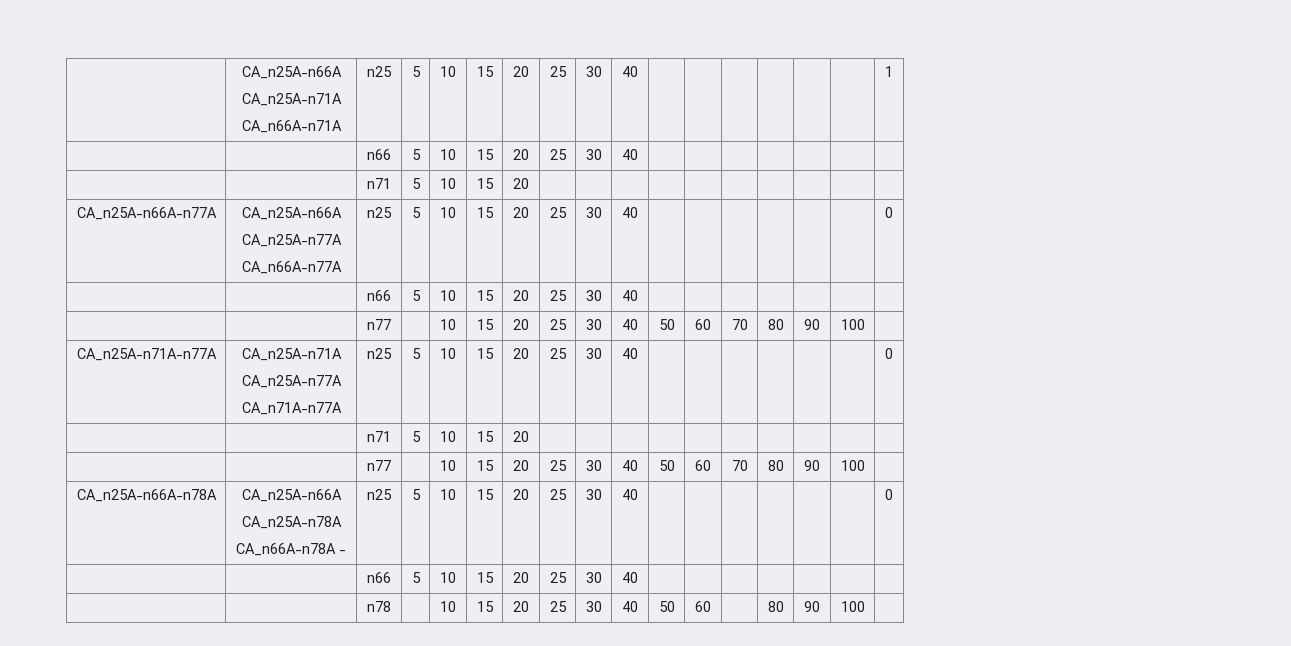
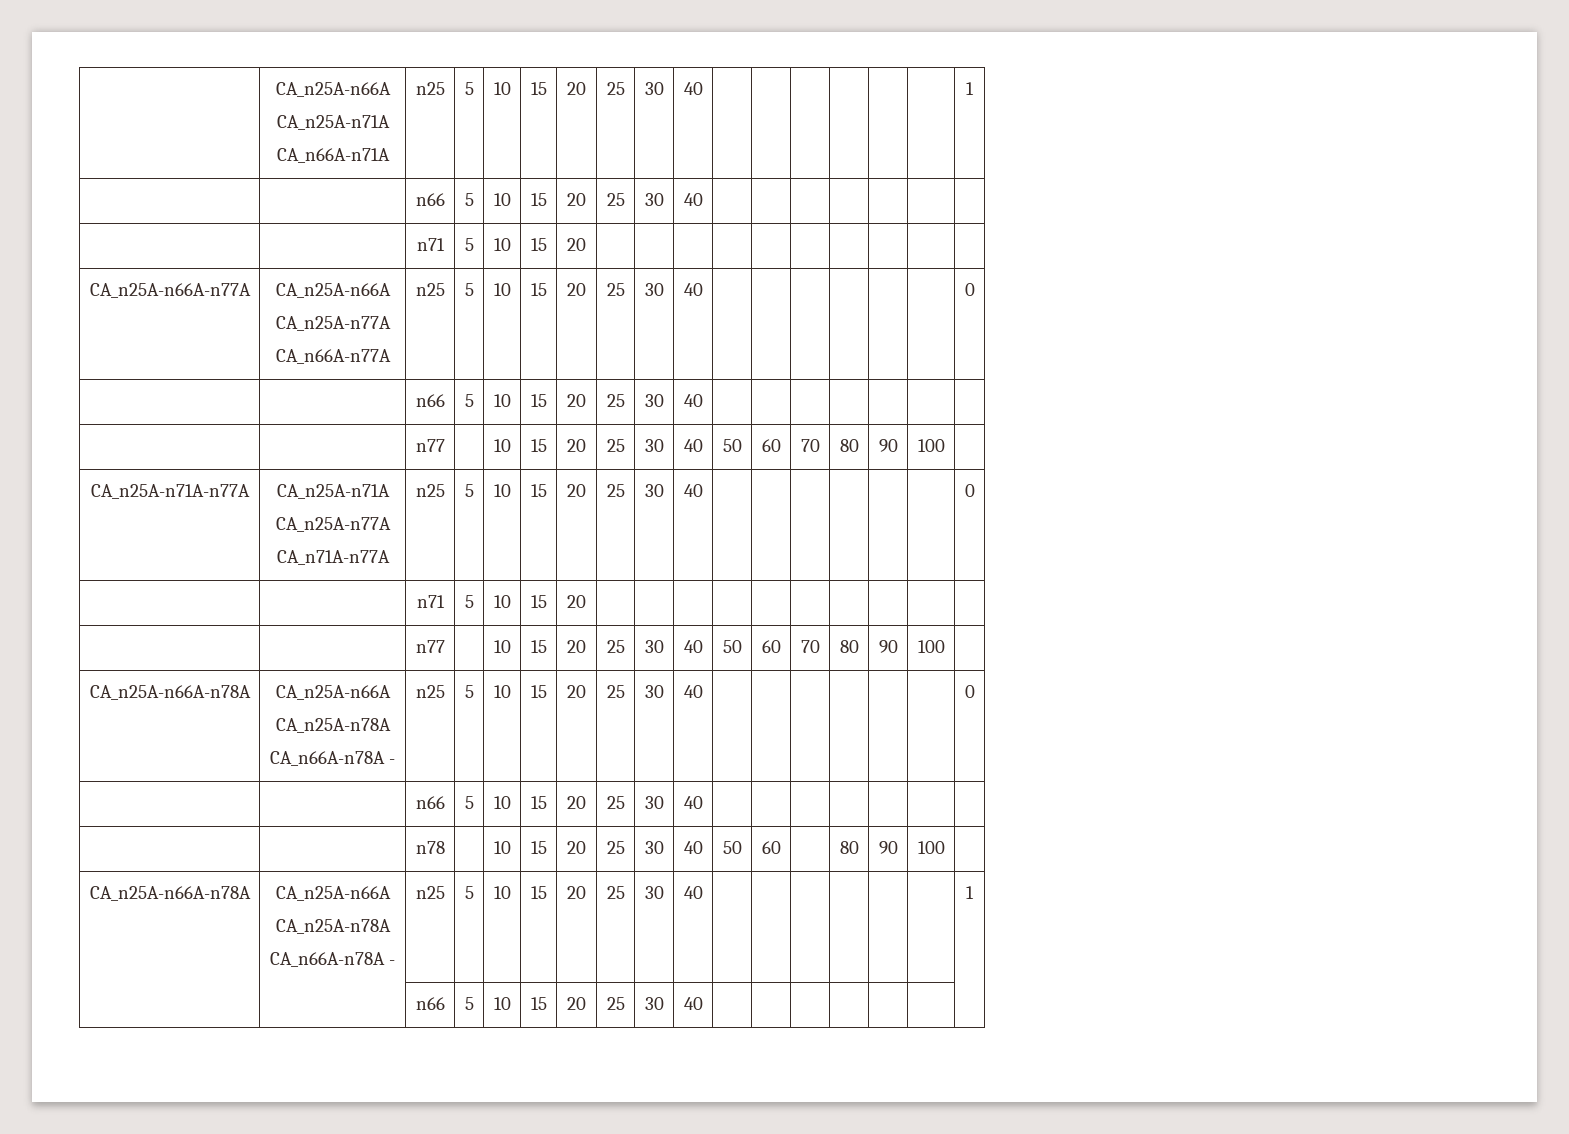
(865, 606) none -> [89,886,251,901] [275,886,391,901] [275,919,391,934] [269,952,396,967] [415,886,445,899] [464,886,474,899] [493,886,511,899] [530,886,547,899] [567,886,586,899] [606,886,625,899] [644,886,664,899] [683,886,703,899] [966,886,974,899] [415,997,445,1010] [464,997,474,1010] [493,997,511,1010] [530,997,547,1010] [567,997,586,1010] [606,997,625,1010] [644,997,664,1010] [683,997,703,1010] // CA_n25A-n66A-n78A | CA_n25A-n66A // CA_n25A-n78A // CA_n66A-n78A - | n25 | 5 | 10 | 15 | 20 | 25 | 30 | 40 | | | | | | | 1 // | | n66 | 5 | 10 | 15 | 20 | 25 | 30 | 40 | | | | | | |

